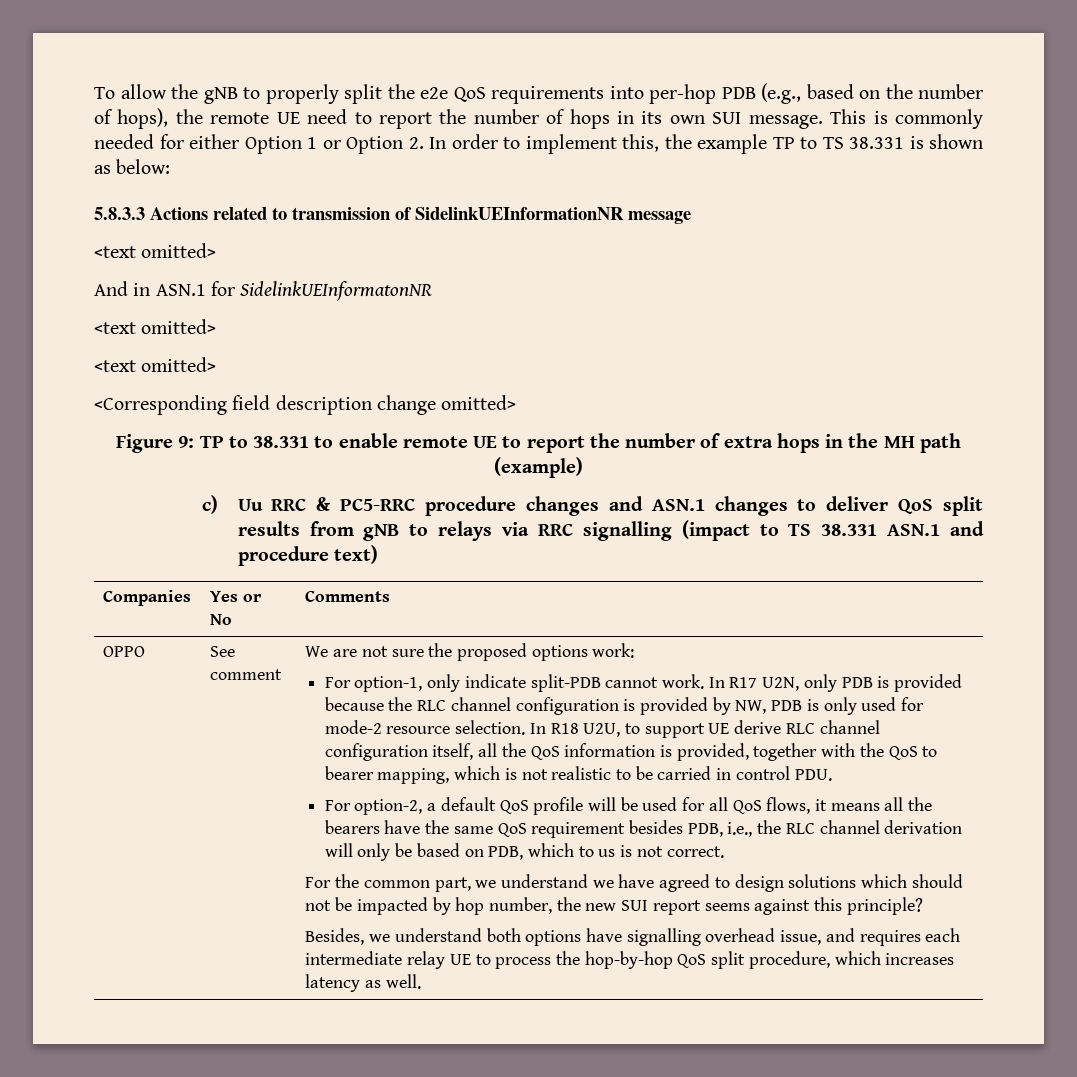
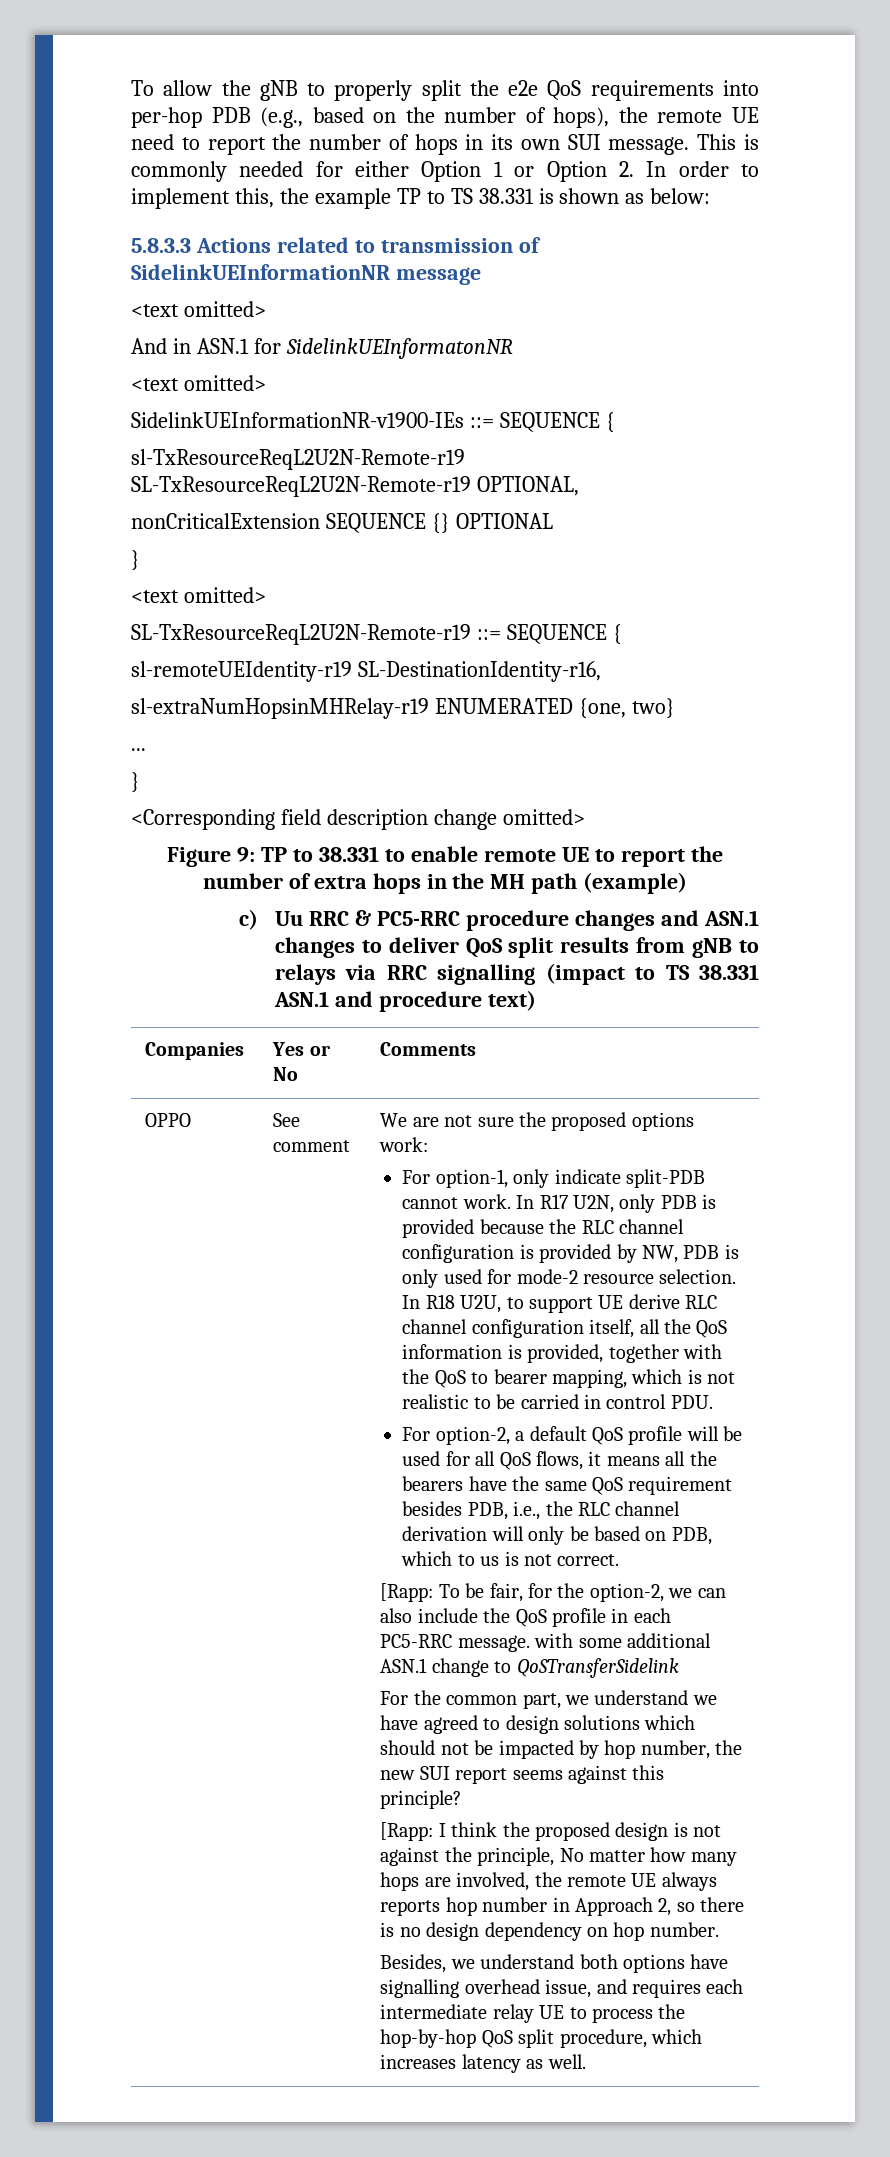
[94,357,217,372] <text omitted> -> [131,412,615,433] [131,449,465,470] [131,476,579,497] [131,513,553,534] [131,550,140,571] [131,587,266,603] [131,624,622,645] [131,661,601,682] [131,698,675,719] [131,748,146,751] [131,772,140,793] SidelinkUEInformationNR-v1900-IEs ::= SEQUENCE { // sl-TxResourceReqL2U2N-Remote-r19 SL-TxResourceReqL2U2N-Remote-r19 OPTIONAL, // nonCriticalExtension SEQUENCE {} OPTIONAL // } // <text omitted> // SL-TxResourceReqL2U2N-Remote-r19 ::= SEQUENCE { // sl-remoteUEIdentity-r19 SL-DestinationIdentity-r16, // sl-extraNumHopsinMHRelay-r19 ENUMERATED {one, two} // ... // }
(724, 852) none -> [380,1583,726,1602] [380,1608,671,1627] [380,1633,712,1652] [380,1658,679,1678] // [Rapp: To be fair, for the option-2, we can also include the QoS profile in each PC5-RRC message. with some additional ASN.1 change to QoSTransferSidelink
(923, 906) none -> [380,1822,722,1841] [380,1847,737,1866] [380,1872,717,1891] [380,1897,745,1916] [380,1922,719,1941] // [Rapp: I think the proposed design is not against the principle, No matter how many hops are involved, the remote UE always reports hop number in Approach 2, so there is no design dependency on hop number.

